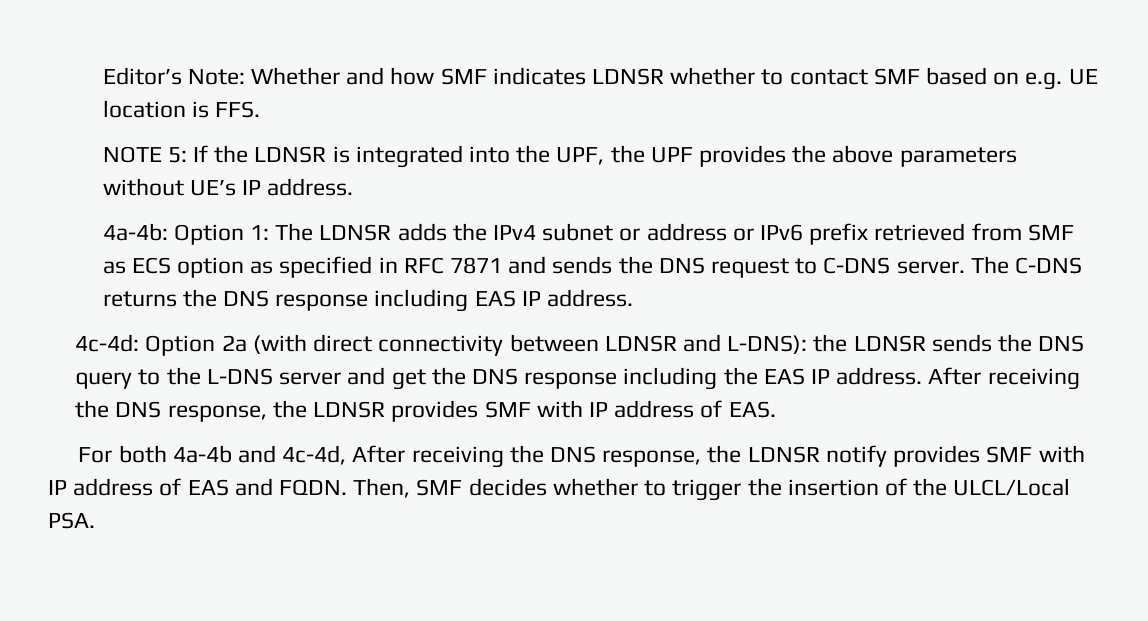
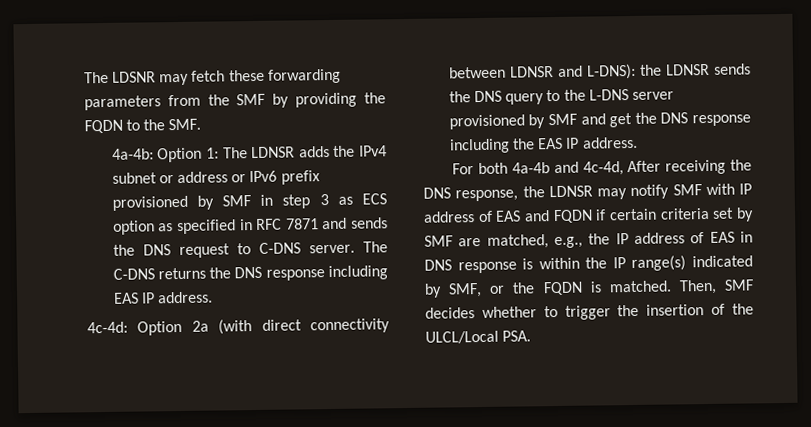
[102,67,1098,90] [102,100,260,118] [102,145,1017,168] [102,178,354,196] Editor’s Note: Whether and how SMF indicates LDNSR whether to contact SMF based on e.g. UE location is FFS. // NOTE 5: If the LDNSR is integrated into the UPF, the UPF provides the above parameters without UE’s IP address. -> [83,68,341,86] [83,92,386,111] [83,118,202,134] The LDSNR may fetch these forwarding parameters from the SMF by providing the FQDN to the SMF.
[874,223,1074,241] retrieved from SMF -> [111,194,329,211] provisioned by SMF in step 3
(342, 378) none -> [448,113,578,130] provisioned by SMF
[928,367,1080,390] [75,400,776,422] After receiving the DNS response, the LDNSR provides SMF with IP address of EAS. -> (638, 142) none
[825,445,981,467] notify provides -> [597,184,670,200] may notify
[279,479,348,495] FQDN. -> [552,207,754,224] [424,231,753,249] [424,255,753,274] [424,280,672,298] FQDN if certain criteria set by SMF are matched, e.g., the IP address of EAS in DNS response is within the IP range(s) indicated by SMF, or the FQDN is matched.

